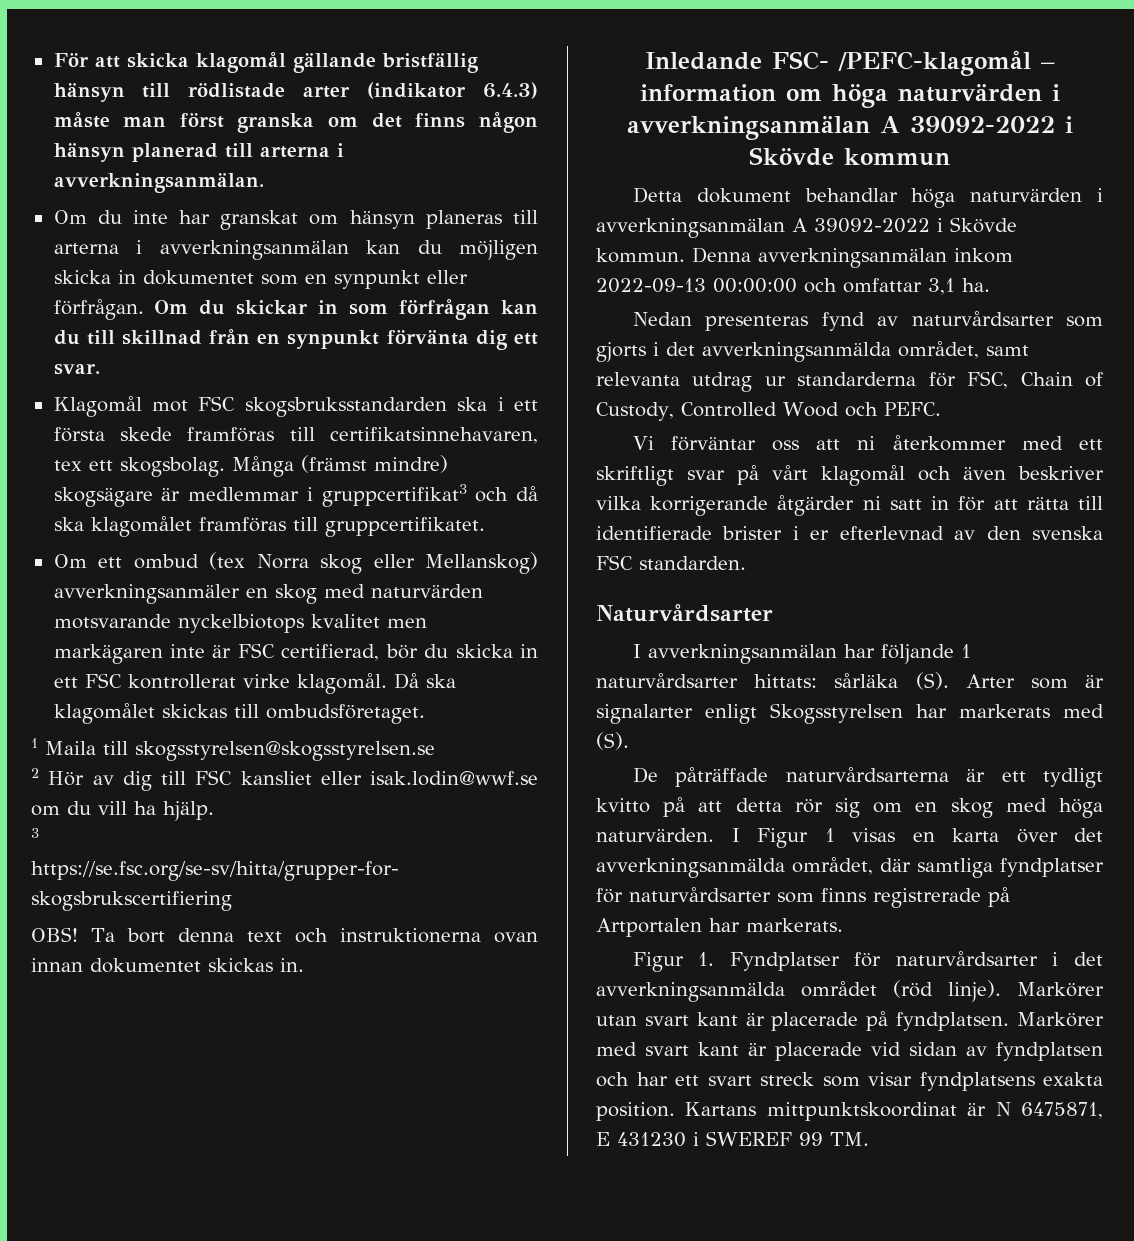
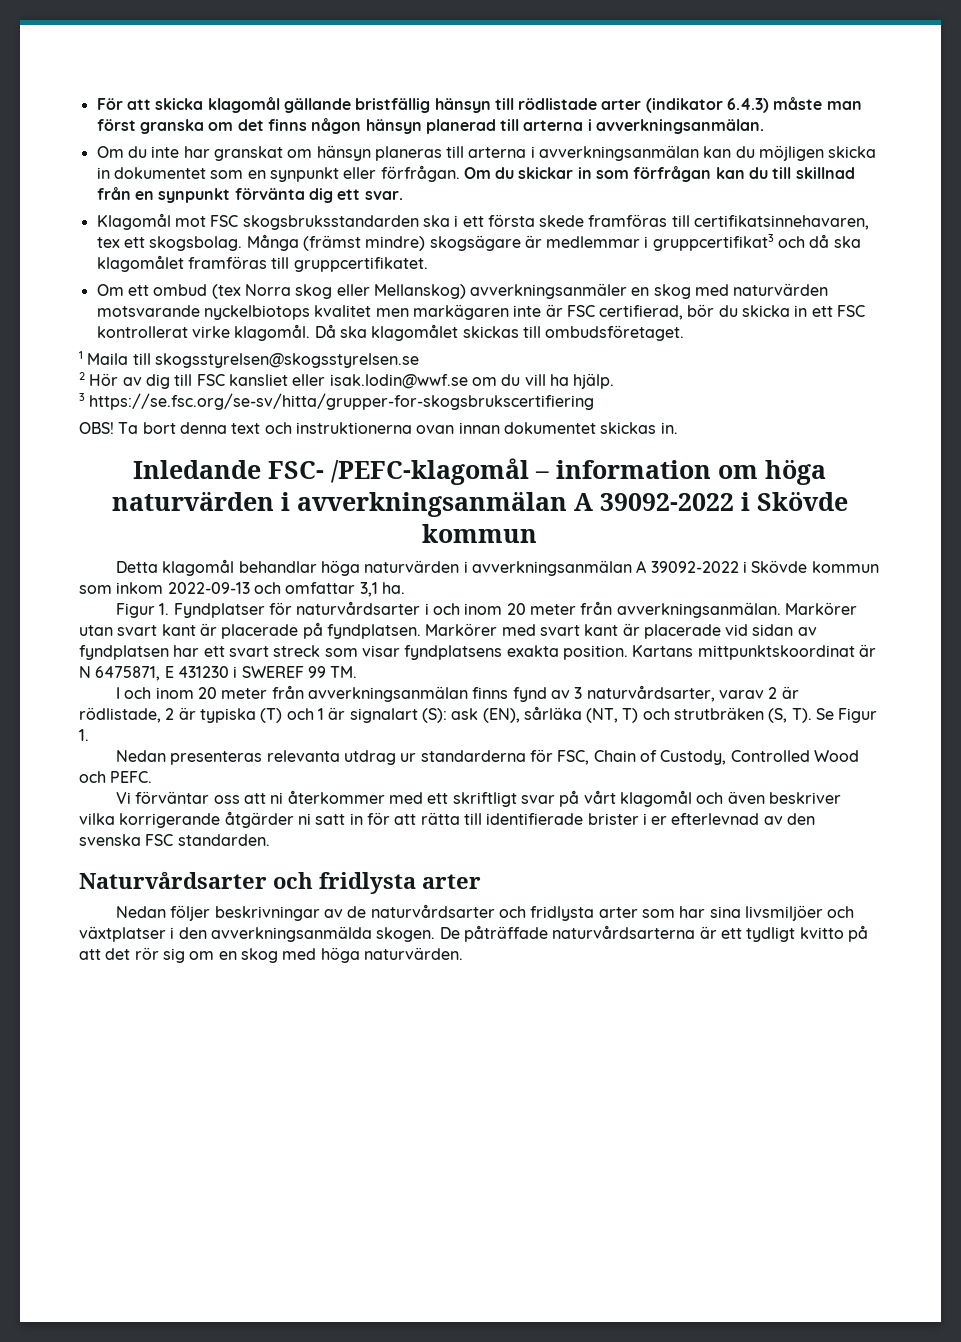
[696,188,791,203] dokument -> [162,559,235,576] klagomål
[596,247,947,268] kommun. Denna avverkningsanmälan -> [811,561,879,573] [79,585,112,594] kommun som
[713,278,797,293] 00:00:00 -> (250, 588) none
[632,311,1103,331] [596,341,1029,362] Nedan presenteras fynd av naturvårdsarter som gjorts i det avverkningsanmälda området, samt -> [116,601,857,618] [79,622,817,639] [79,644,876,660] [79,666,358,681] [116,685,799,702] [79,706,878,723] [79,729,89,741] [116,750,263,765] Figur 1. Fyndplatser för naturvårdsarter i och inom 20 meter från avverkningsanmälan. Markörer utan svart kant är placerade på fyndplatsen. Markörer med svart kant är placerade vid sidan av fyndplatsen har ett svart streck som visar fyndplatsens exakta position. Kartans mittpunktskoordinat är N 6475871, E 431230 i SWEREF 99 TM. // I och inom 20 meter från avverkningsanmälan finns fynd av 3 naturvårdsarter, varav 2 är rödlistade, 2 är typiska (T) och 1 är signalart (S): ask (EN), sårläka (NT, T) och strutbräken (S, T). Se Figur 1. // Nedan presenteras
[632,644,971,664] [596,672,1104,690] [596,703,1104,724] [596,732,629,750] // I avverkningsanmälan har följande 1 naturvårdsarter hittats: sårläka (S). Arter som är signalarter enligt Skogsstyrelsen har markerats med (S). // -> [273,872,481,894] [116,904,855,921] [79,926,436,942] och fridlysta arter // Nedan följer beskrivningar av de naturvårdsarter och fridlysta arter som har sina livsmiljöer och växtplatser i den avverkningsanmälda skogen.
[735,798,782,812] detta -> [105,948,131,960] det
[731,828,1103,848] [596,857,1104,878] [596,887,1010,908] [596,918,843,937] [632,951,1103,972] [596,980,1104,1002] [596,1011,1104,1031] [596,1042,1103,1061] [596,1072,1103,1091] [596,1102,1103,1121] [596,1131,869,1147] I Figur 1 visas en karta över det avverkningsanmälda området, där samtliga fyndplatser för naturvårdsarter som finns registrerade på Artportalen har markerats. // Figur 1. Fyndplatser för naturvårdsarter i det avverkningsanmälda området (röd linje). Markörer utan svart kant är placerade på fyndplatsen. Markörer med svart kant är placerade vid sidan av fyndplatsen och har ett svart streck som visar fyndplatsens exakta position. Kartans mittpunktskoordinat är N 6475871, E 431230 i SWEREF 99 TM. -> (463, 953) none

